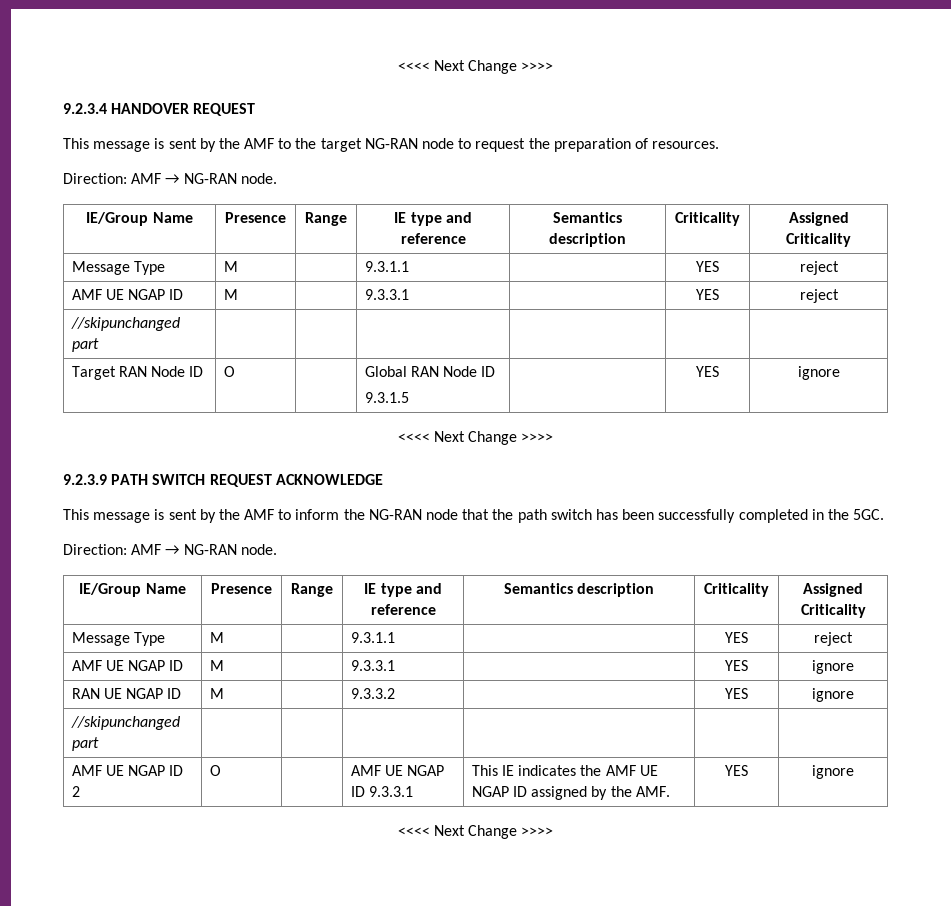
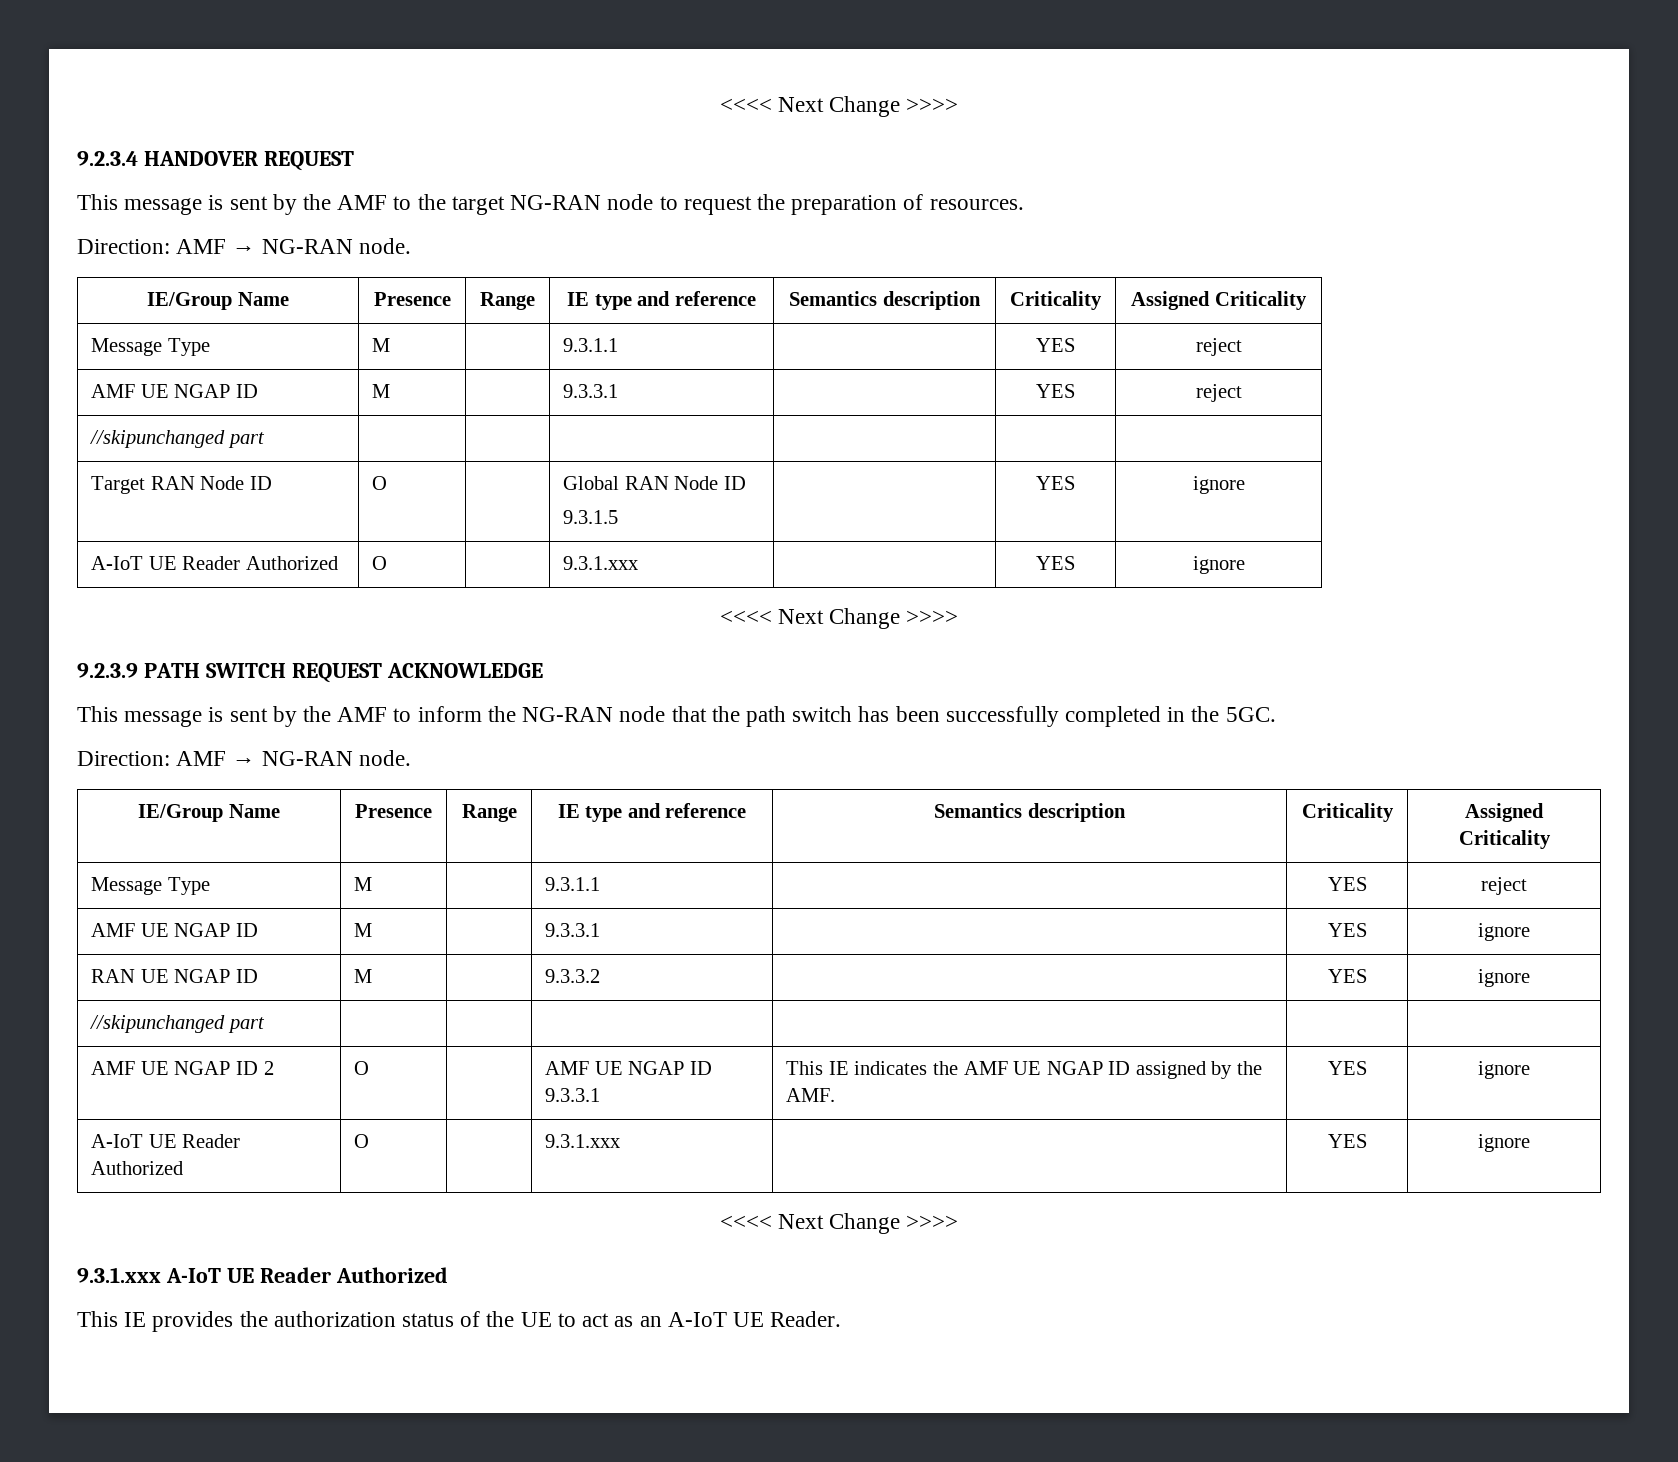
(840, 373) none -> [91,556,338,570] [372,556,388,570] [563,556,639,570] [1036,556,1075,570] [1192,556,1245,574] // A-IoT UE Reader Authorized | O | | 9.3.1.xxx | | YES | ignore
[397,825,554,839] // <<<< Next Change >>>> -> [91,1134,241,1148] [91,1161,184,1175] [354,1134,370,1148] [545,1134,621,1148] [1327,1134,1367,1148] [1478,1134,1530,1152] [719,1213,959,1234] [77,1267,448,1283] [77,1311,842,1332] // A-IoT UE Reader Authorized | O | | 9.3.1.xxx | | YES | ignore // <<<< Next Change >>>> // 9.3.1.xxx A-IoT UE Reader Authorized // This IE provides the authorization status of the UE to act as an A-IoT UE Reader.

